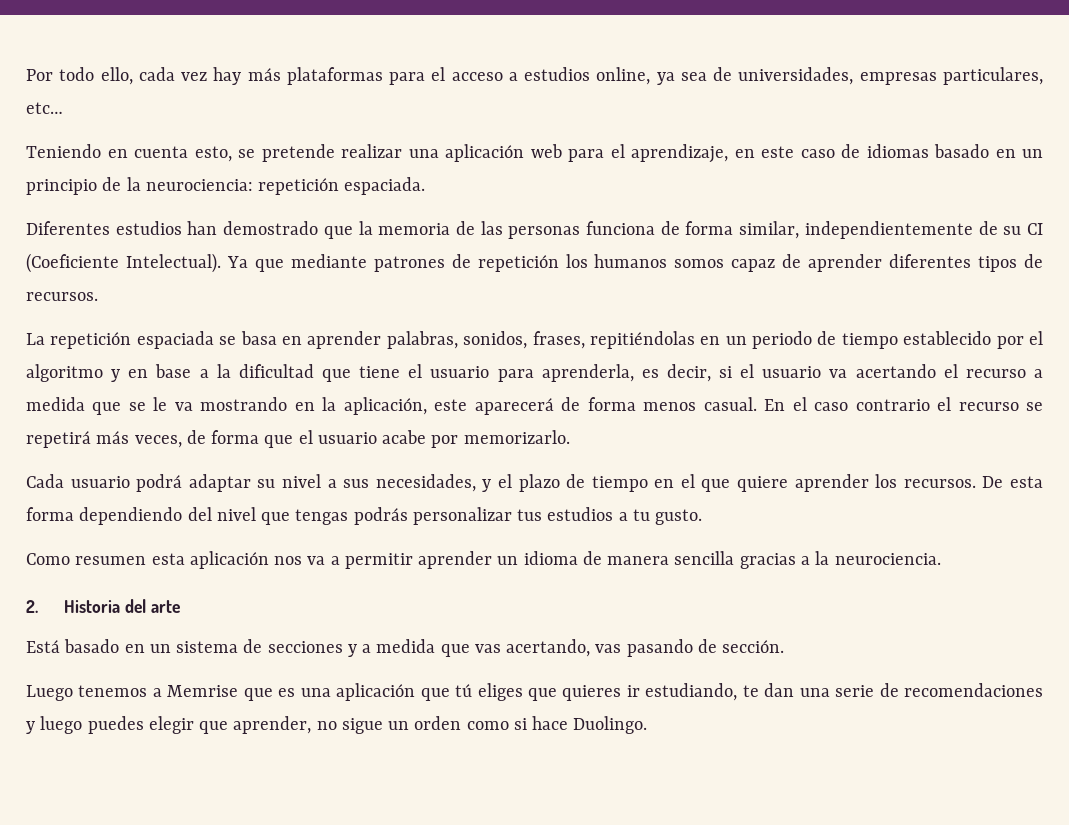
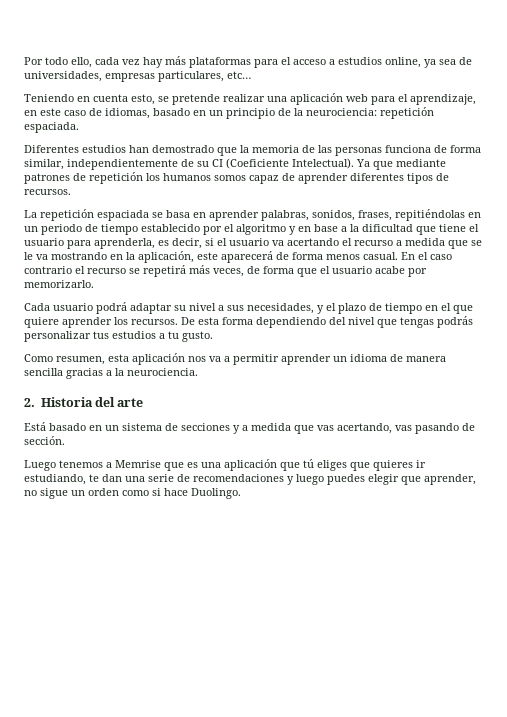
[866,144,929,158] idiomas -> [105,108,150,119] idiomas,
[75,556,147,565] resumen -> [56,356,105,365] resumen,

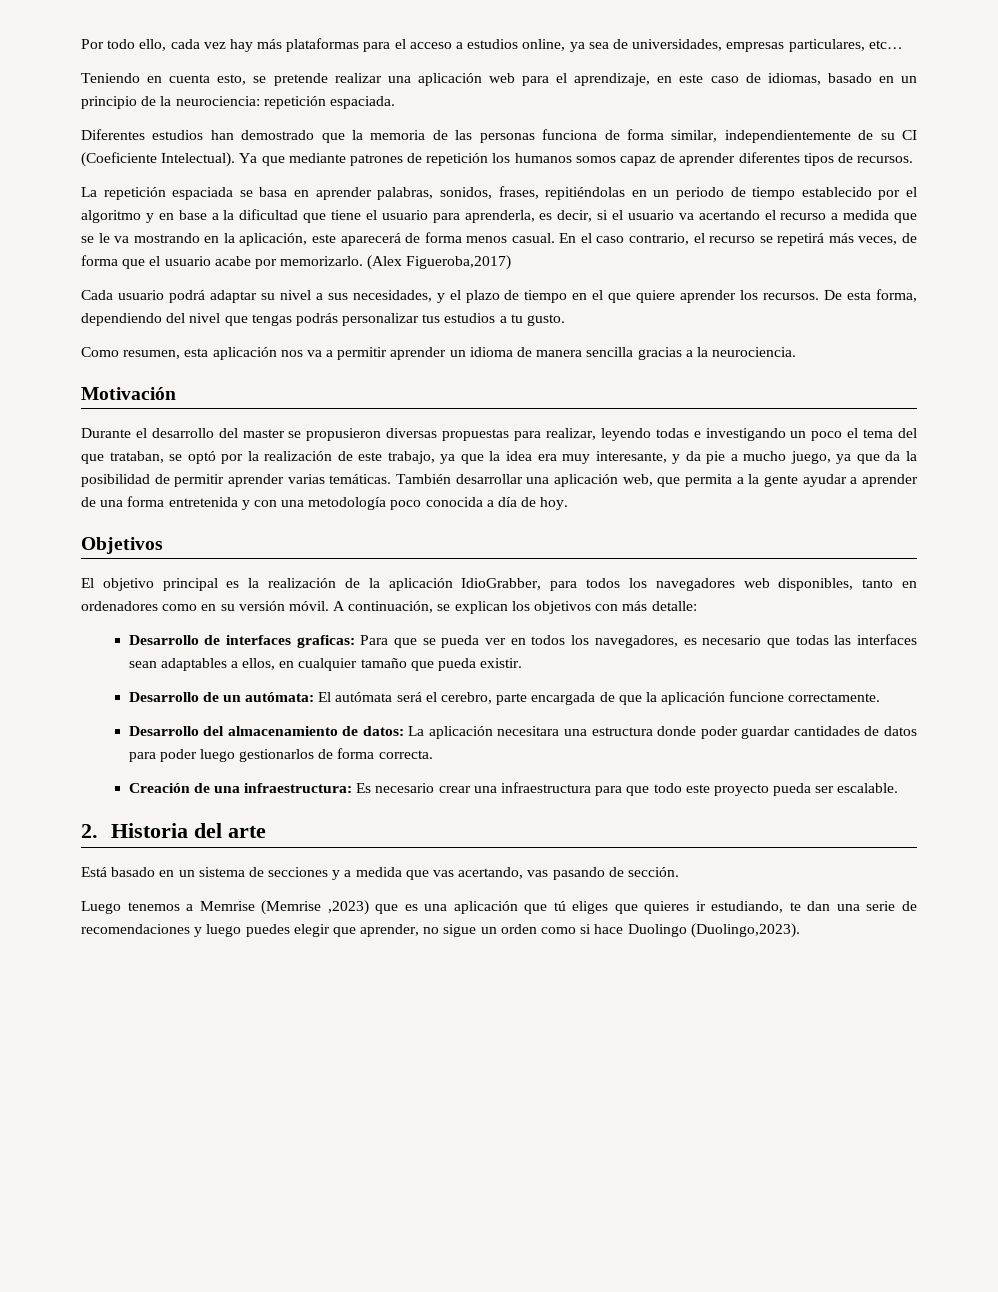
[24,266,72,274] contrario -> [629,233,690,245] contrario,
(94, 284) none -> [367,255,512,270] (Alex Figueroba,2017)
[222,317,253,325] forma -> [875,289,917,302] forma,
(198, 372) none -> [81,387,176,400] [81,428,918,441] [81,451,918,464] [81,474,918,487] [81,496,569,510] [81,537,163,554] [81,578,918,591] [81,601,697,614] [128,634,917,648] [128,658,523,671] [128,691,881,705] [128,726,917,739] [128,748,433,762] [128,782,899,796] // Motivación // Durante el desarrollo del master se propusieron diversas propuestas para realizar, leyendo todas e investigando un poco el tema del que trataban, se optó por la realización de este trabajo, ya que la idea era muy interesante, y da pie a mucho juego, ya que da la posibilidad de permitir aprender varias temáticas. También desarrollar una aplicación web, que permita a la gente ayudar a aprender de una forma entretenida y con una metodología poco conocida a día de hoy. // Objetivos // El objetivo principal es la realización de la aplicación IdioGrabber, para todos los navegadores web disponibles, tanto en ordenadores como en su versión móvil. A continuación, se explican los objetivos con más detalle: // Desarrollo de interfaces graficas: Para que se pueda ver en todos los navegadores, es necesario que todas las interfaces sean adaptables a ellos, en cualquier tamaño que pueda existir. // Desarrollo de un autómata: El autómata será el cerebro, parte encargada de que la aplicación funcione correctamente. // Desarrollo del almacenamiento de datos: La aplicación necesitara una estructura donde poder guardar cantidades de datos para poder luego gestionarlos de forma correcta. // Creación de una infraestructura: Es necesario crear una infraestructura para que todo este proyecto pueda ser escalable.
(161, 464) none -> [261,900,369,915] (Memrise ,2023)
[191,488,241,499] Duolingo. -> [627,923,800,938] Duolingo (Duolingo,2023).

